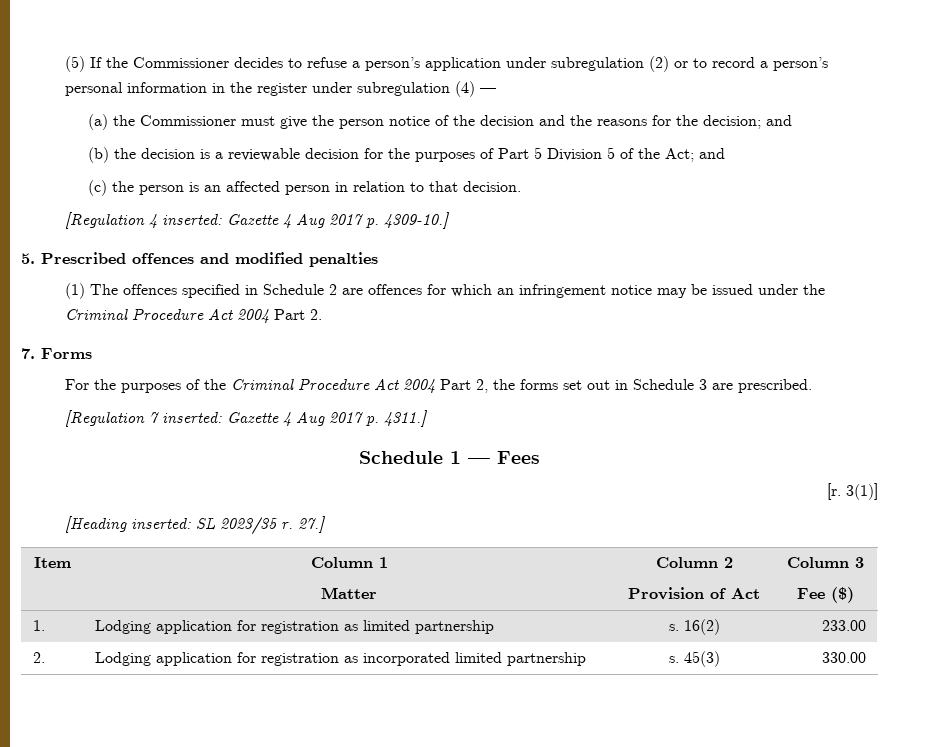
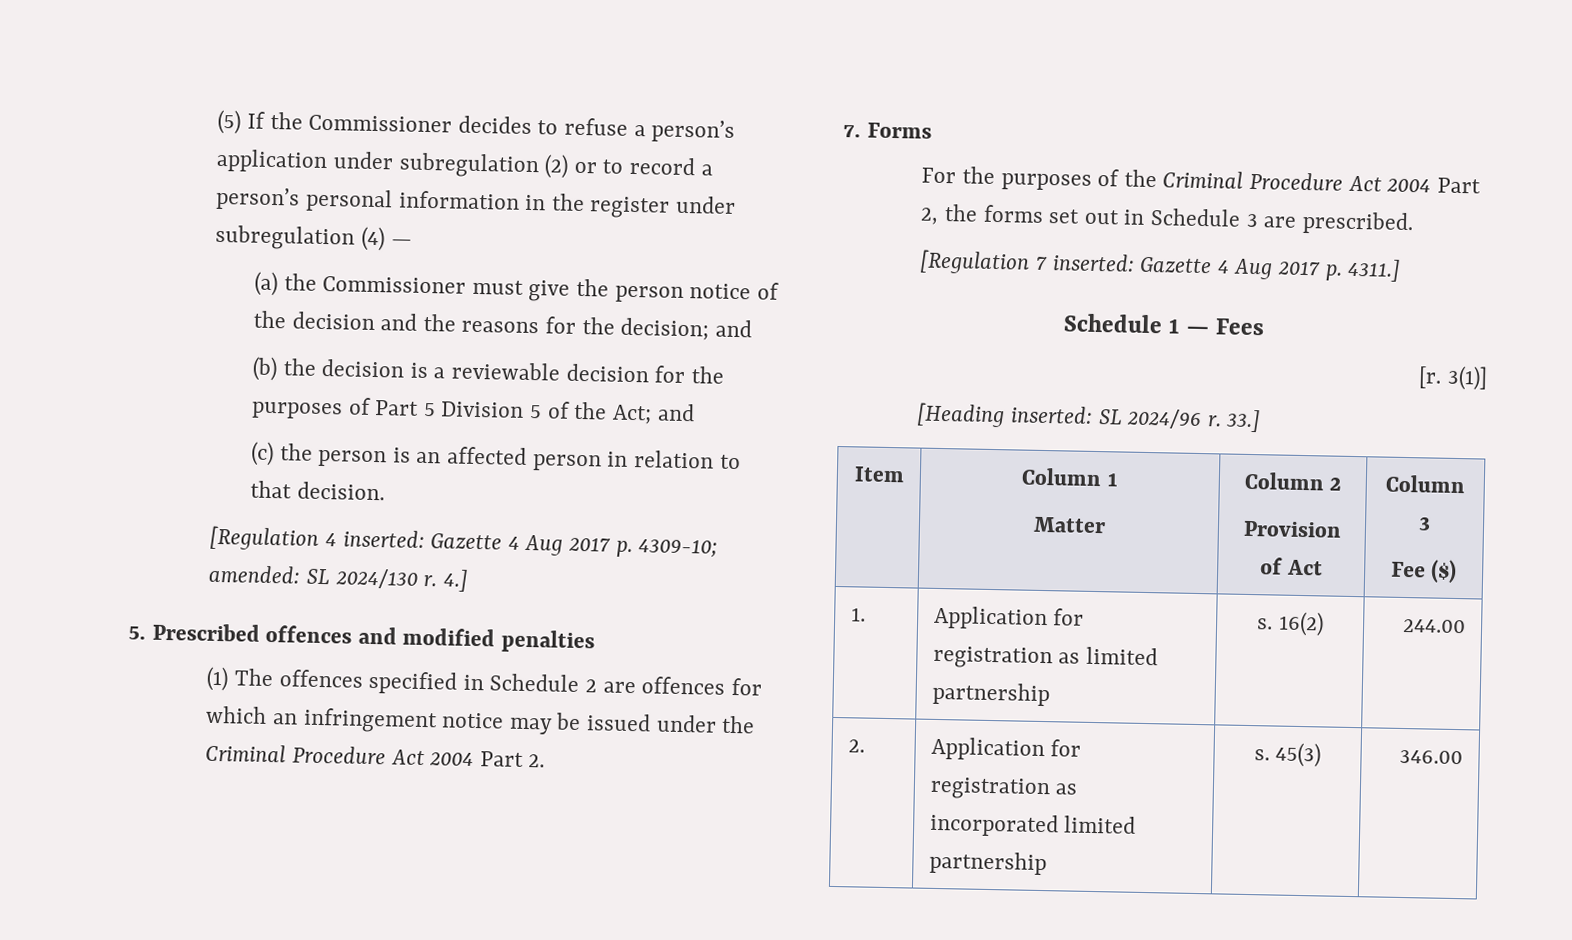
[384,212,450,229] 4309-10.] -> [638,538,719,558] [208,564,469,592] 4309-10; amended: SL 2024/130 r. 4.]
[220,516,326,535] 2023/35 r. 27.] -> [1126,408,1262,433] 2024/96 r. 33.]
[94,620,232,634] Lodging application -> [932,605,1048,631] Application
[822,620,867,631] 233.00 -> [1402,618,1467,634] 244.00
[94,652,232,666] Lodging application -> [930,736,1045,762] Application
[822,652,867,663] 330.00 -> [1399,749,1464,765] 346.00

